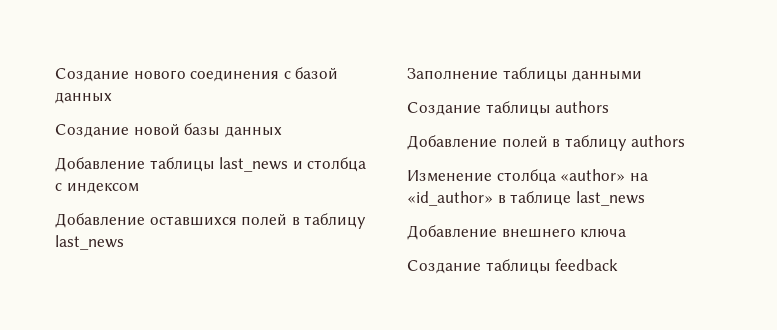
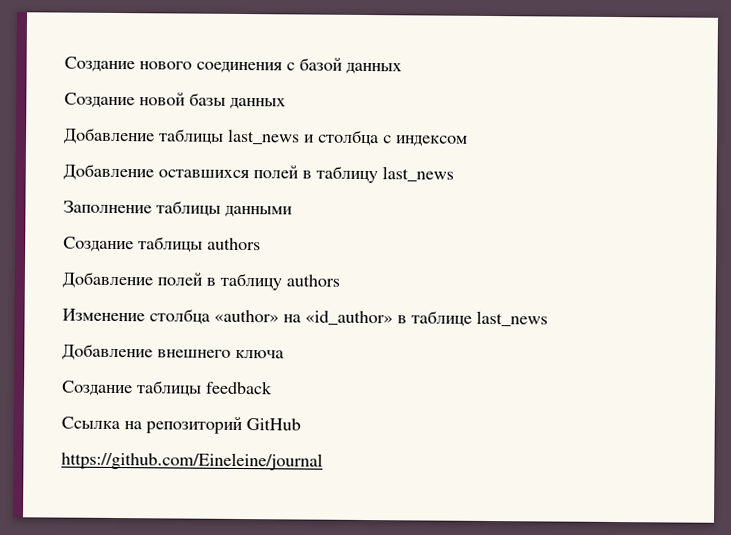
(619, 265) none -> [61,416,301,435] [61,451,323,471] // Ссылка на репозиторий GitHub // https://github.com/Eineleine/journal

